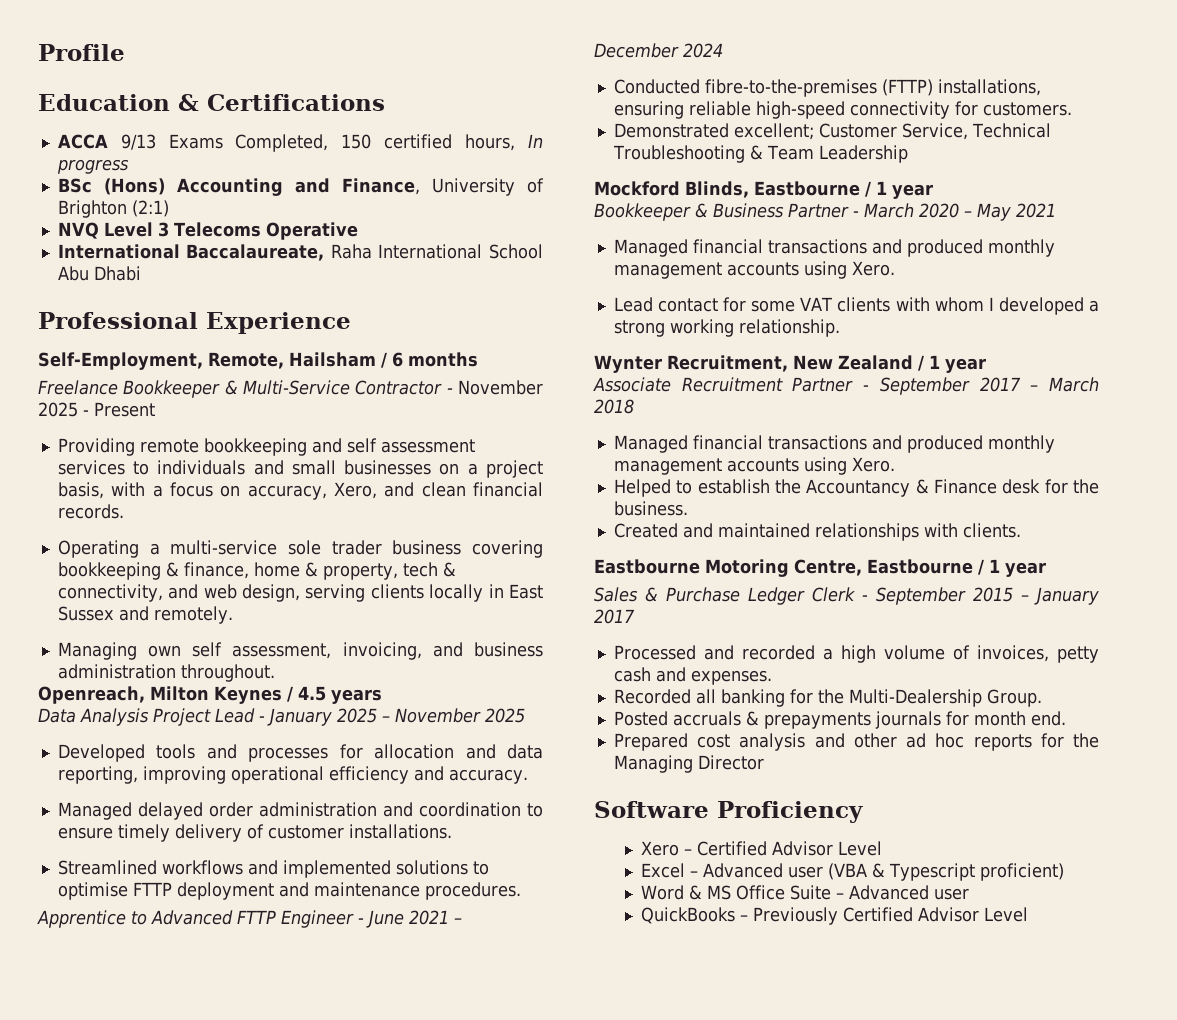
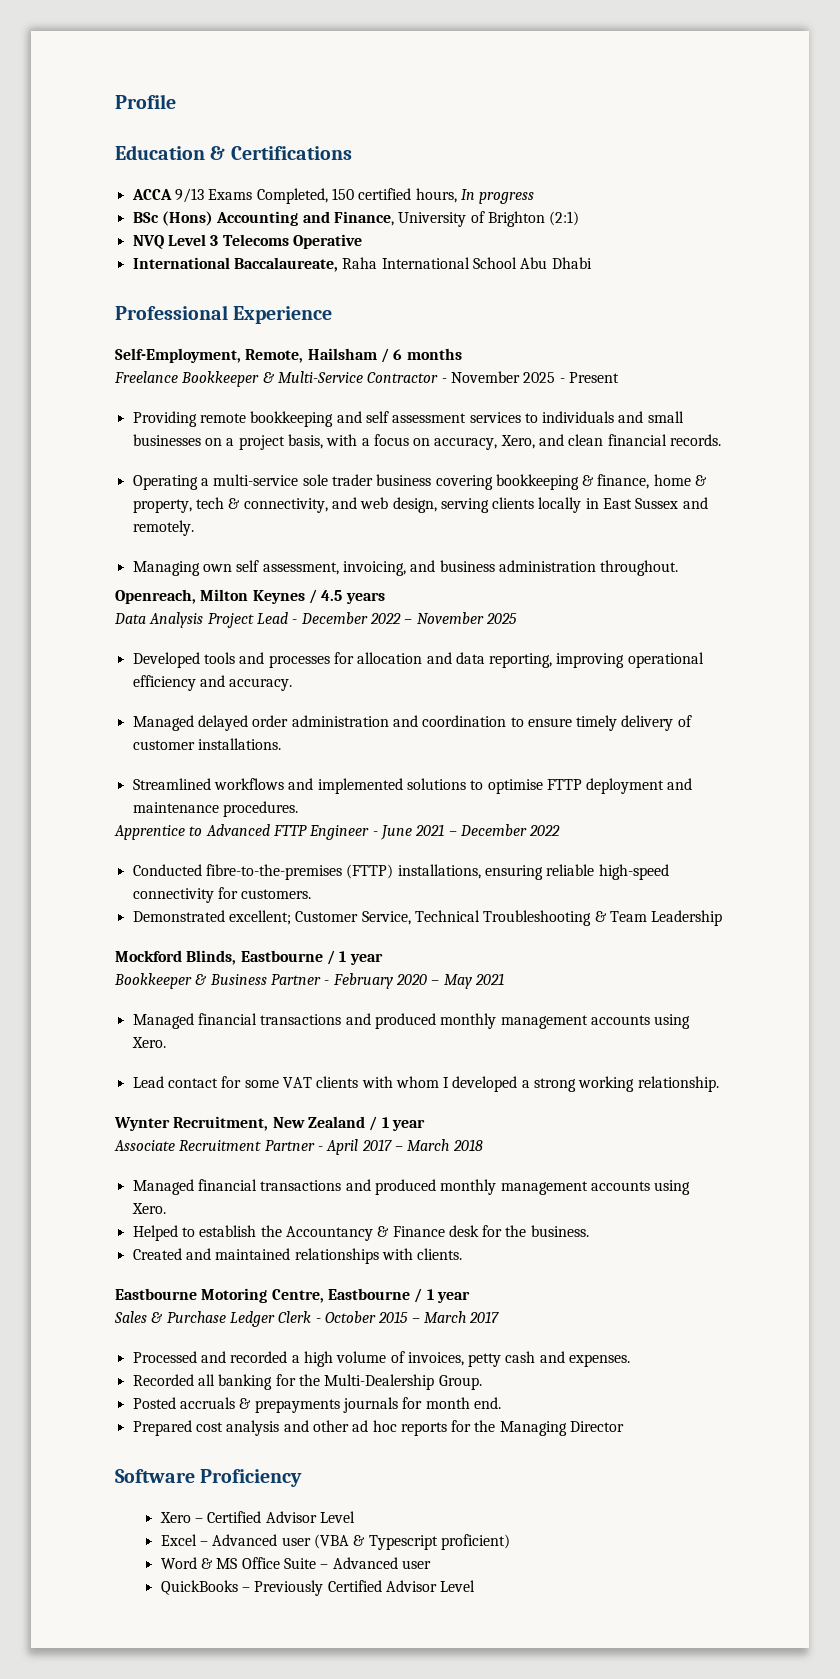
[267,708,377,726] January 2025 -> [300,612,401,624] December 2022
[683,43,723,58] 2024 -> [529,825,561,836] 2022
[864,203,914,218] March -> [332,973,393,989] February
[879,377,970,395] September -> [326,1139,359,1155] April
[876,587,966,605] September -> [324,1311,376,1323] October
[1034,587,1099,605] January -> [423,1311,466,1323] March

